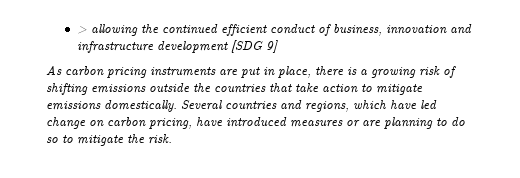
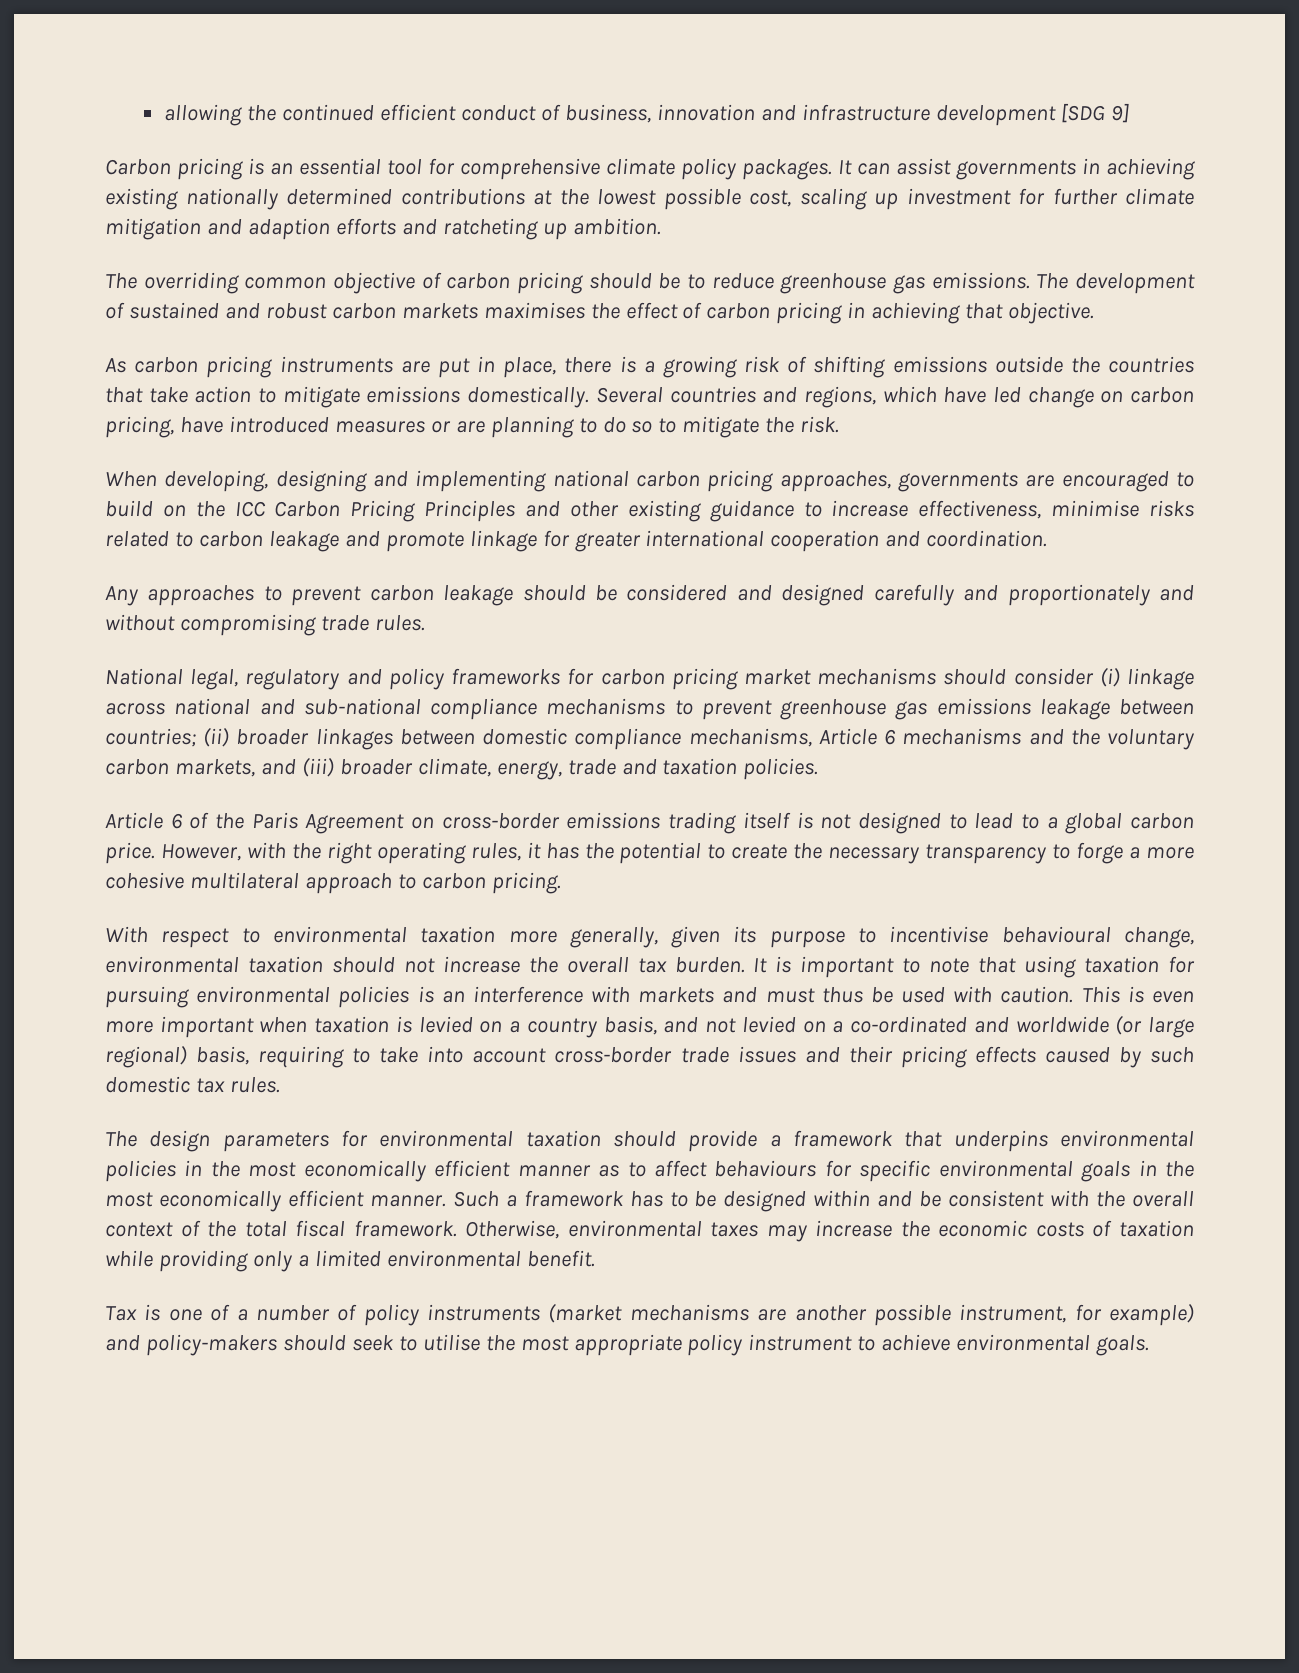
[76,26,87,34] > -> (164, 115) none
(278, 46) none -> [105,158,1195,180] [105,188,1194,210] [105,218,661,240] [105,272,1195,294] [105,302,1095,324] // Carbon pricing is an essential tool for comprehensive climate policy packages. It can assist governments in achieving existing nationally determined contributions at the lowest possible cost, scaling up investment for further climate mitigation and adaption efforts and ratcheting up ambition. // The overriding common objective of carbon pricing should be to reduce greenhouse gas emissions. The development of sustained and robust carbon markets maximises the effect of carbon pricing in achieving that objective.
(172, 139) none -> [105,470,1195,492] [105,500,1194,522] [105,530,1048,552] [105,584,1194,606] [105,614,425,636] [105,667,1194,690] [105,698,1194,720] [105,727,1196,750] [105,757,819,780] [105,812,1195,834] [105,842,1194,864] [105,872,561,894] [105,926,1194,948] [105,956,1196,978] [105,986,1194,1008] [105,1015,1194,1038] [105,1045,1194,1068] [105,1076,280,1093] [105,1130,1195,1152] [105,1160,1194,1182] [105,1190,1195,1212] [105,1220,1194,1242] [105,1250,595,1272] [105,1303,1194,1326] [105,1334,1150,1356] // When developing, designing and implementing national carbon pricing approaches, governments are encouraged to build on the ICC Carbon Pricing Principles and other existing guidance to increase effectiveness, minimise risks related to carbon leakage and promote linkage for greater international cooperation and coordination. // Any approaches to prevent carbon leakage should be considered and designed carefully and proportionately and without compromising trade rules. // National legal, regulatory and policy frameworks for carbon pricing market mechanisms should consider (i) linkage across national and sub-national compliance mechanisms to prevent greenhouse gas emissions leakage between countries; (ii) broader linkages between domestic compliance mechanisms, Article 6 mechanisms and the voluntary carbon markets, and (iii) broader climate, energy, trade and taxation policies. // Article 6 of the Paris Agreement on cross-border emissions trading itself is not designed to lead to a global carbon price. However, with the right operating rules, it has the potential to create the necessary transparency to forge a more cohesive multilateral approach to carbon pricing. // With respect to environmental taxation more generally, given its purpose to incentivise behavioural change, environmental taxation should not increase the overall tax burden. It is important to note that using taxation for pursuing environmental policies is an interference with markets and must thus be used with caution. This is even more important when taxation is levied on a country basis, and not levied on a co-ordinated and worldwide (or large regional) basis, requiring to take into account cross-border trade issues and their pricing effects caused by such domestic tax rules. // The design parameters for environmental taxation should provide a framework that underpins environmental policies in the most economically efficient manner as to affect behaviours for specific environmental goals in the most economically efficient manner. Such a framework has to be designed within and be consistent with the overall context of the total fiscal framework. Otherwise, environmental taxes may increase the economic costs of taxation while providing only a limited environmental benefit. // Tax is one of a number of policy instruments (market mechanisms are another possible instrument, for example) and policy-makers should seek to utilise the most appropriate policy instrument to achieve environmental goals.

